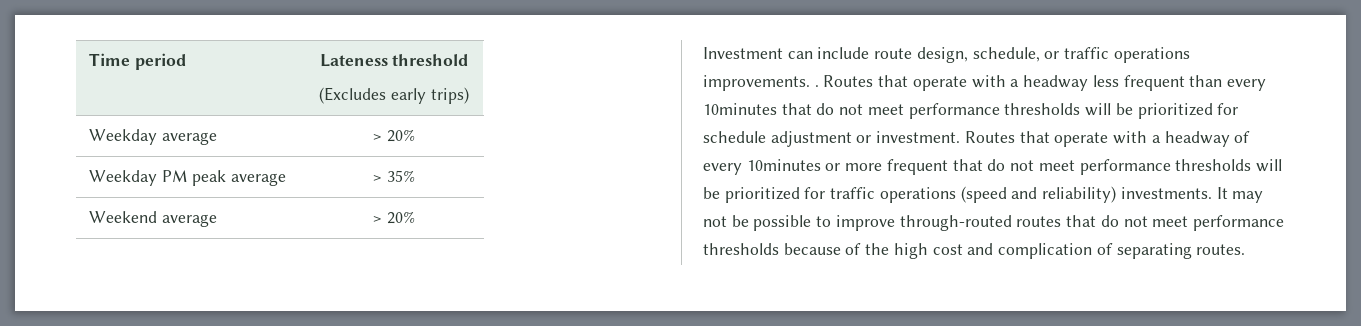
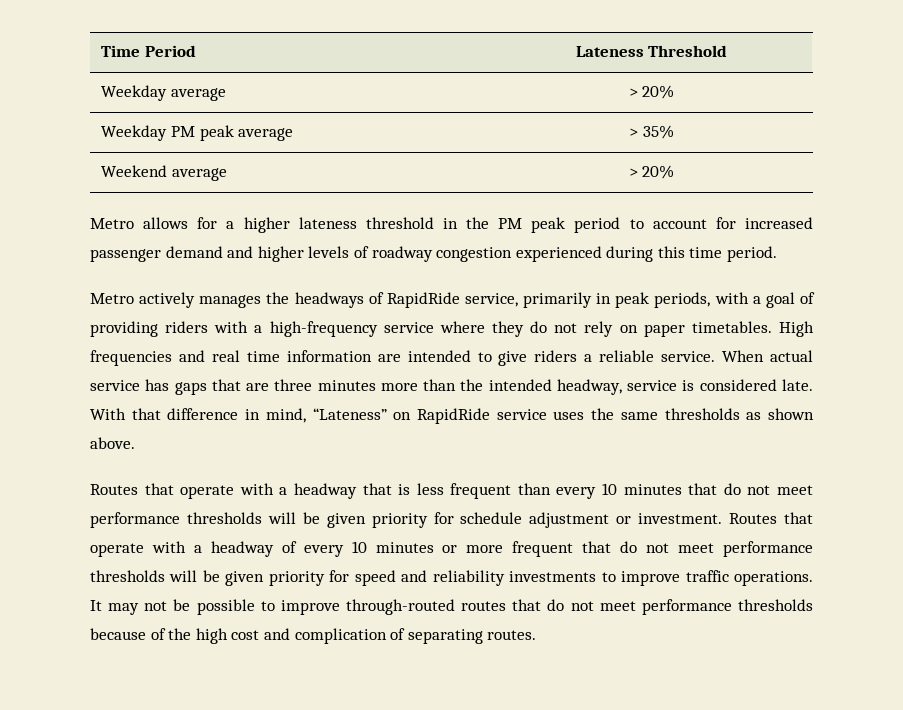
[134,53,186,70] period -> [145,45,197,57] Period
[392,54,469,66] [319,87,469,104] threshold // (Excludes early trips) -> [648,45,728,57] Threshold
[703,47,1190,63] [703,75,1089,91] Investment can include route design, schedule, or traffic operations improvements. . Routes that operate with a headway -> [90,217,813,233] [90,246,778,262] [90,292,815,308] [90,321,814,337] [90,350,814,366] [90,379,813,395] [90,408,814,424] [90,437,135,449] [90,483,411,499] Metro allows for a higher lateness threshold in the PM peak period to account for increased passenger demand and higher levels of roadway congestion experienced during this time period. // Metro actively manages the headways of RapidRide service, primarily in peak periods, with a goal of providing riders with a high-frequency service where they do not rely on paper timetables. High frequencies and real time information are intended to give riders a reliable service. When actual service has gaps that are three minutes more than the intended headway, service is considered late. With that difference in mind, “Lateness” on RapidRide service uses the same thresholds as shown above. // Routes that operate with a headway that is
[703,103,1213,119] 10minutes that do not meet performance thresholds will be prioritized -> [602,483,813,495] [90,512,428,528] 10 minutes that do not meet performance thresholds will be given priority
[746,159,821,171] 10minutes -> [351,541,434,553] 10 minutes
[724,186,1212,203] prioritized for traffic operations (speed and reliability) investments. -> [225,570,813,586] given priority for speed and reliability investments to improve traffic operations.

